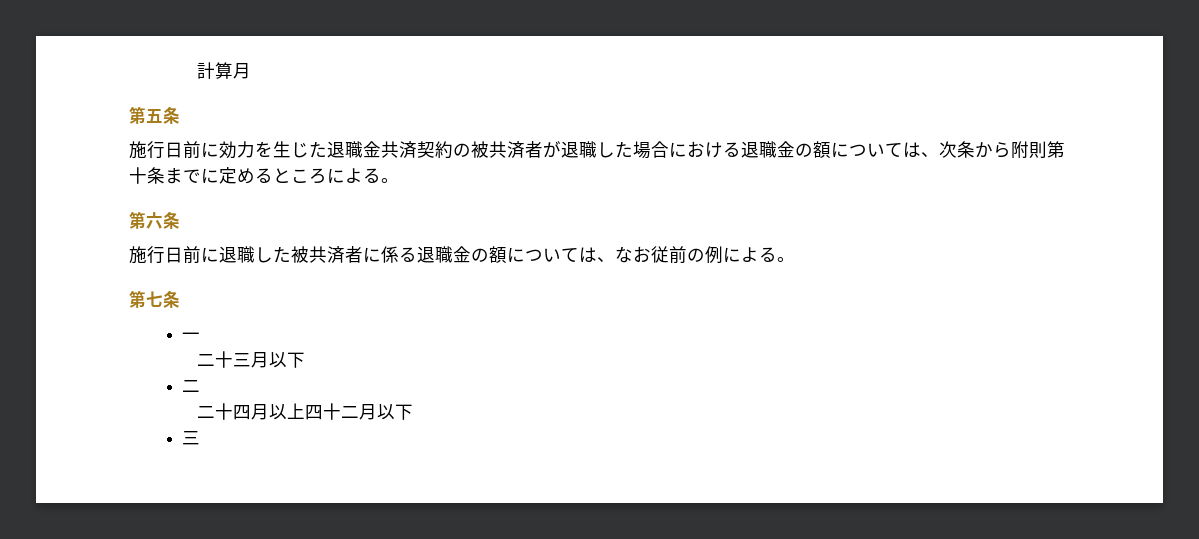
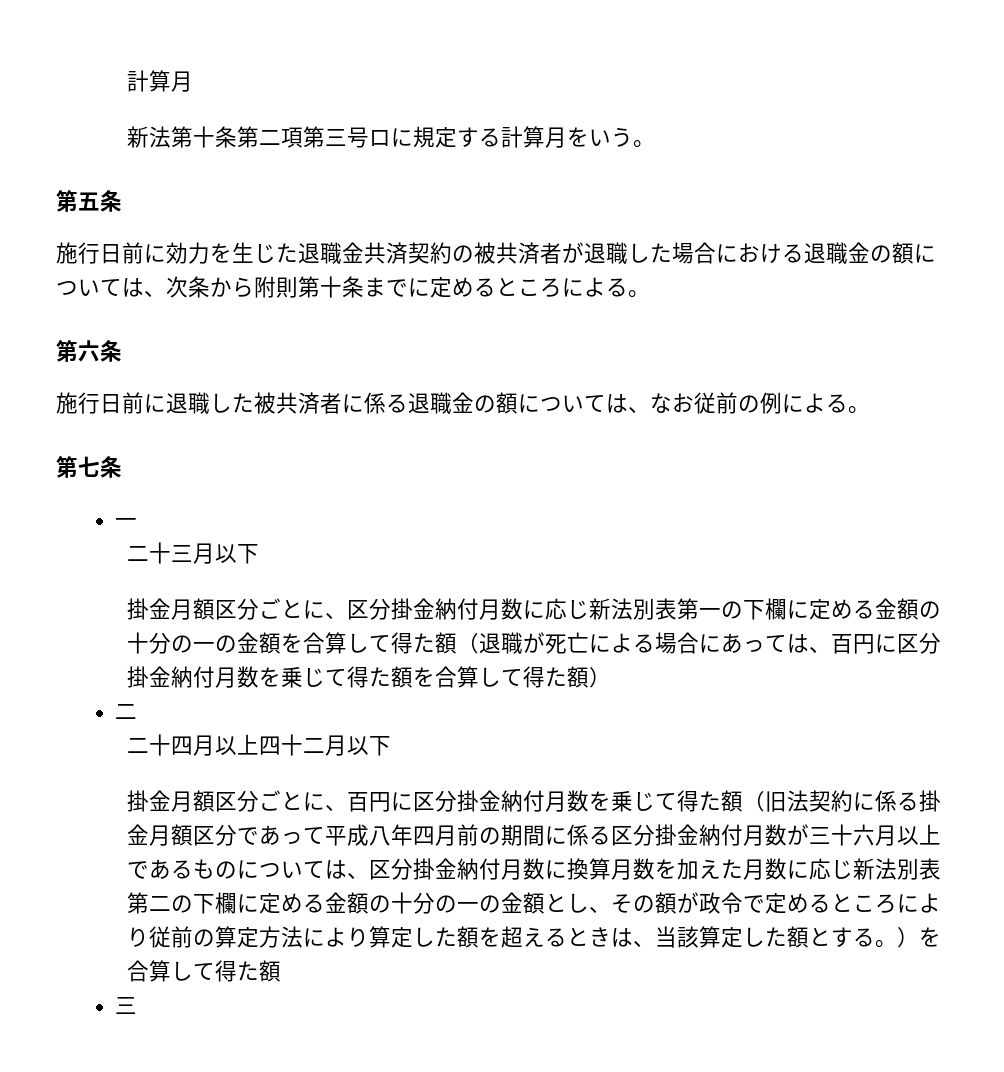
[197,62,252,79] 計算月 -> [126,70,193,92] [126,126,655,148] 計算月 // 新法第十条第二項第三号ロに規定する計算月をいう。
(306, 360) none -> [126,598,941,620] [126,632,941,654] [126,666,611,688] // 掛金月額区分ごとに、区分掛金納付月数に応じ新法別表第一の下欄に定める金額の十分の一の金額を合算して得た額（退職が死亡による場合にあっては、百円に区分掛金納付月数を乗じて得た額を合算して得た額）
(414, 412) none -> [126,790,941,812] [126,824,941,846] [126,858,941,880] [126,892,941,914] [126,926,941,948] [126,960,281,982] // 掛金月額区分ごとに、百円に区分掛金納付月数を乗じて得た額（旧法契約に係る掛金月額区分であって平成八年四月前の期間に係る区分掛金納付月数が三十六月以上であるものについては、区分掛金納付月数に換算月数を加えた月数に応じ新法別表第二の下欄に定める金額の十分の一の金額とし、その額が政令で定めるところにより従前の算定方法により算定した額を超えるときは、当該算定した額とする。）を合算して得た額

